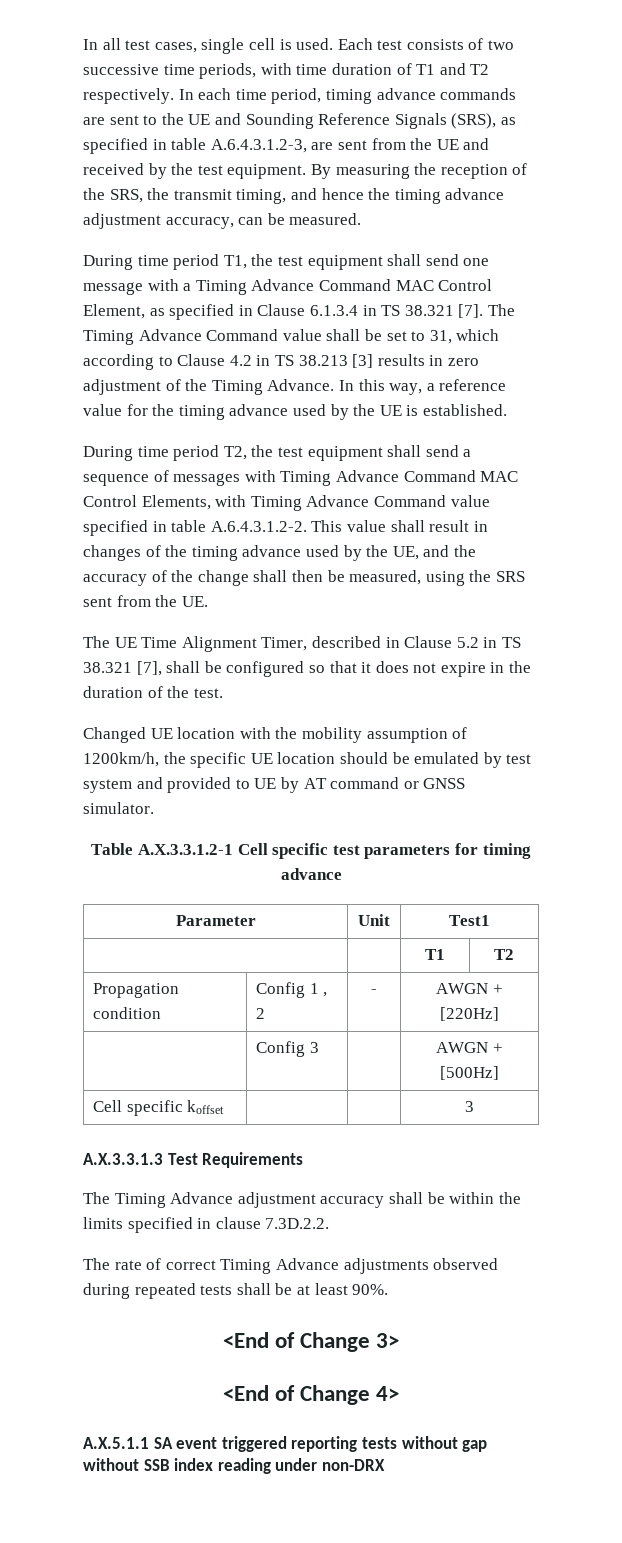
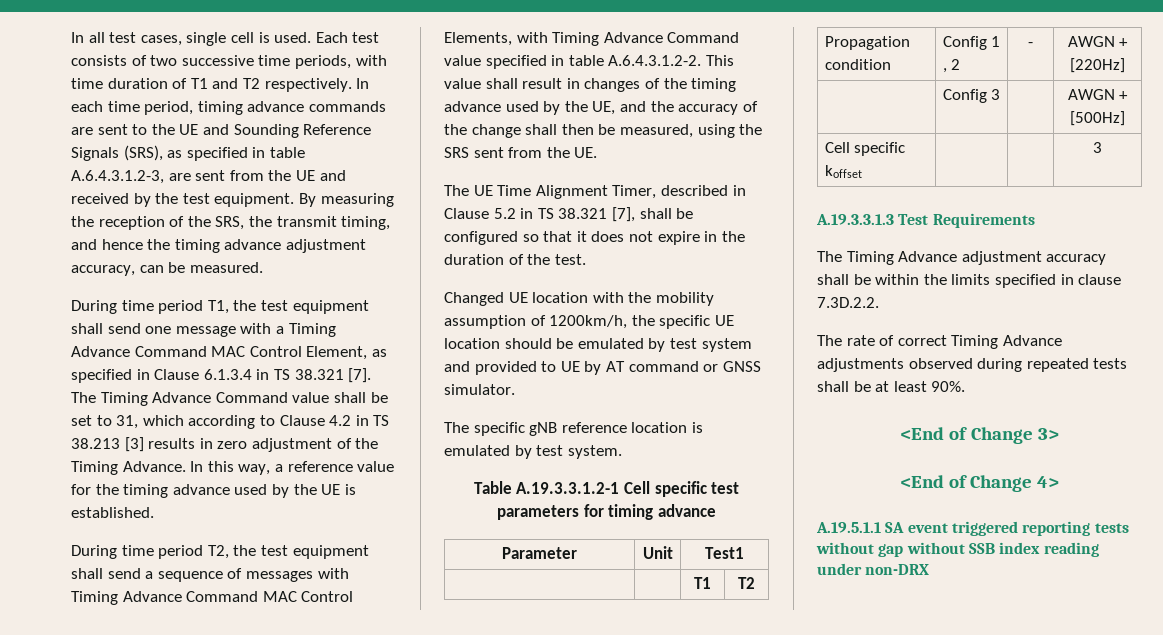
(154, 808) none -> [444,422,703,436] [444,445,622,459] // The specific gNB reference location is emulated by test system.
[138,844,234,855] A.X.3.3.1.2-1 -> [516,482,620,494] A.19.3.3.1.2-1
[83,1153,163,1165] A.X.3.3.1.3 -> [816,214,894,225] A.19.3.3.1.3
[83,1437,149,1449] A.X.5.1.1 -> [816,522,881,533] A.19.5.1.1

